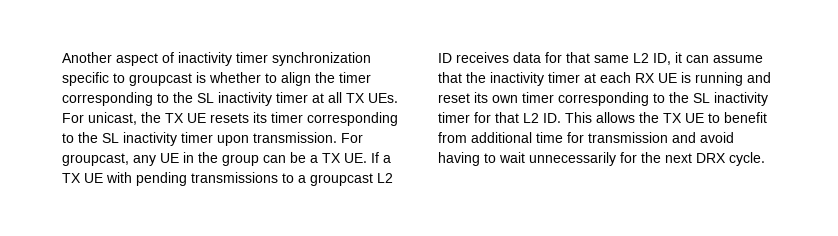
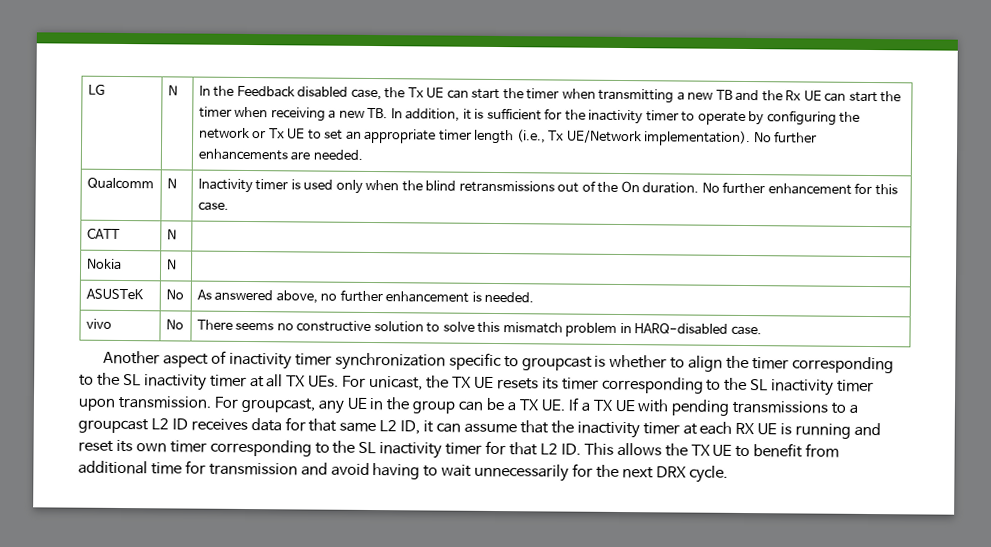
(62, 57) none -> [87,83,105,95] [167,85,178,96] [198,85,902,104] [198,106,861,126] [198,127,818,147] [197,148,363,161] [86,177,154,190] [166,178,177,189] [197,178,898,196] [197,201,229,211] [86,227,120,239] [166,229,177,240] [86,258,122,270] [166,259,177,270] [85,288,144,300] [165,289,184,300] [196,289,535,304] [85,318,112,329] [165,319,184,330] [196,319,762,337] LG | N | In the Feedback disabled case, the Tx UE can start the timer when transmitting a new TB and the Rx UE can start the timer when receiving a new TB. In addition, it is sufficient for the inactivity timer to operate by configuring the network or Tx UE to set an appropriate timer length (i.e., Tx UE/Network implementation). No further enhancements are needed. // Qualcomm | N | Inactivity timer is used only when the blind retransmissions out of the On duration. No further enhancement for this case. // CATT | N | // Nokia | N | // ASUSTeK | No | As answered above, no further enhancement is needed. // vivo | No | There seems no constructive solution to solve this mismatch problem in HARQ-disabled case. //

